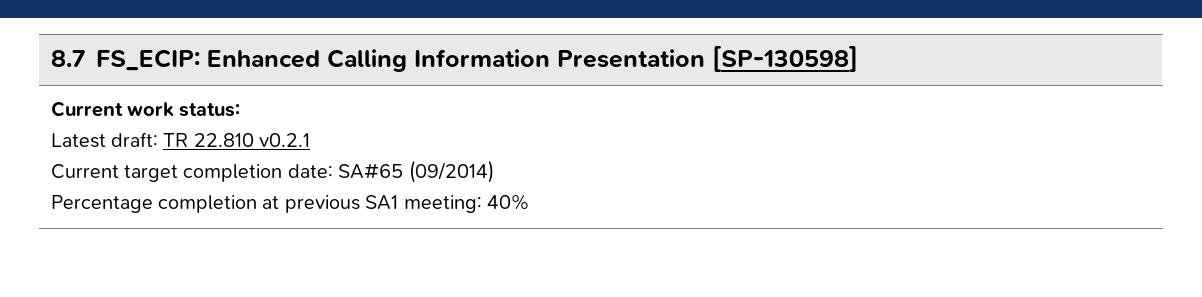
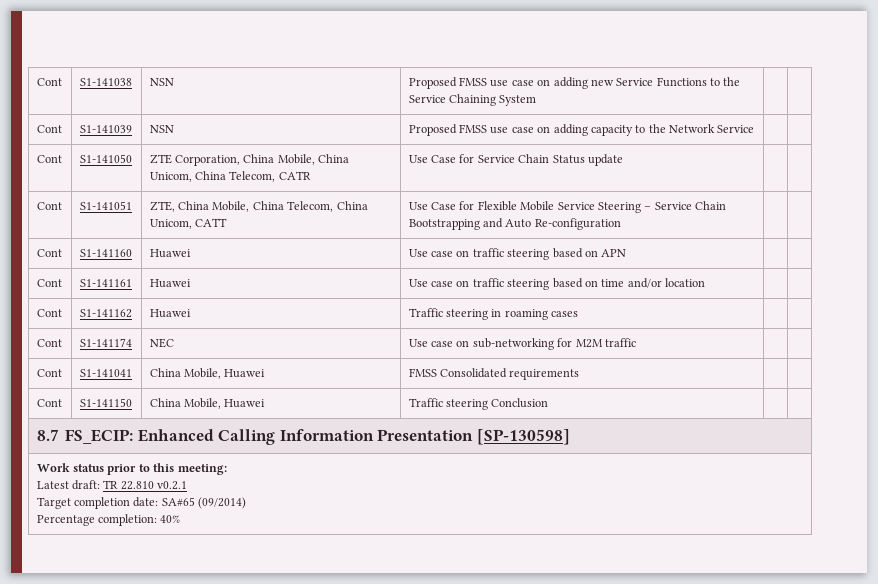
(50, 58) none -> [36,78,62,86] [79,78,132,86] [149,78,174,86] [408,77,741,89] [408,94,537,106] [36,125,62,133] [79,125,132,133] [149,125,174,133] [408,124,755,136] [36,155,62,163] [79,154,132,163] [149,154,350,166] [149,171,311,182] [408,154,623,166] [36,202,62,210] [79,201,132,210] [149,201,368,212] [149,218,228,229] [408,201,727,213] [408,218,621,230] [36,249,62,257] [79,249,132,257] [149,249,191,258] [408,248,627,260] [36,279,62,287] [79,279,132,287] [149,279,191,288] [408,278,706,290] [36,309,62,317] [79,309,132,318] [149,309,191,318] [408,308,579,320] [36,339,62,347] [79,338,132,347] [149,338,174,348] [408,338,636,350] [36,369,62,377] [79,369,132,377] [149,368,266,379] [408,368,580,380] [36,399,62,407] [79,398,132,407] [149,398,266,409] [408,398,549,410] Cont | S1-141038 | NSN | Proposed FMSS use case on adding new Service Functions to the Service Chaining System | | // Cont | S1-141039 | NSN | Proposed FMSS use case on adding capacity to the Network Service | | // Cont | S1-141050 | ZTE Corporation, China Mobile, China Unicom, China Telecom, CATR | Use Case for Service Chain Status update | | // Cont | S1-141051 | ZTE, China Mobile, China Telecom, China Unicom, CATT | Use Case for Flexible Mobile Service Steering – Service Chain Bootstrapping and Auto Re-configuration | | // Cont | S1-141160 | Huawei | Use case on traffic steering based on APN | | // Cont | S1-141161 | Huawei | Use case on traffic steering based on time and/or location | | // Cont | S1-141162 | Huawei | Traffic steering in roaming cases | | // Cont | S1-141174 | NEC | Use case on sub-networking for M2M traffic | | // Cont | S1-141041 | China Mobile, Huawei | FMSS Consolidated requirements | | // Cont | S1-141150 | China Mobile, Huawei | Traffic steering Conclusion | | //
[50,101,241,117] Current work status: -> [36,463,227,475] Work status prior to this meeting:
[50,164,178,182] Current target -> [36,497,71,509] Target
[157,195,482,213] completion at previous SA1 meeting: -> [98,514,158,526] completion:

